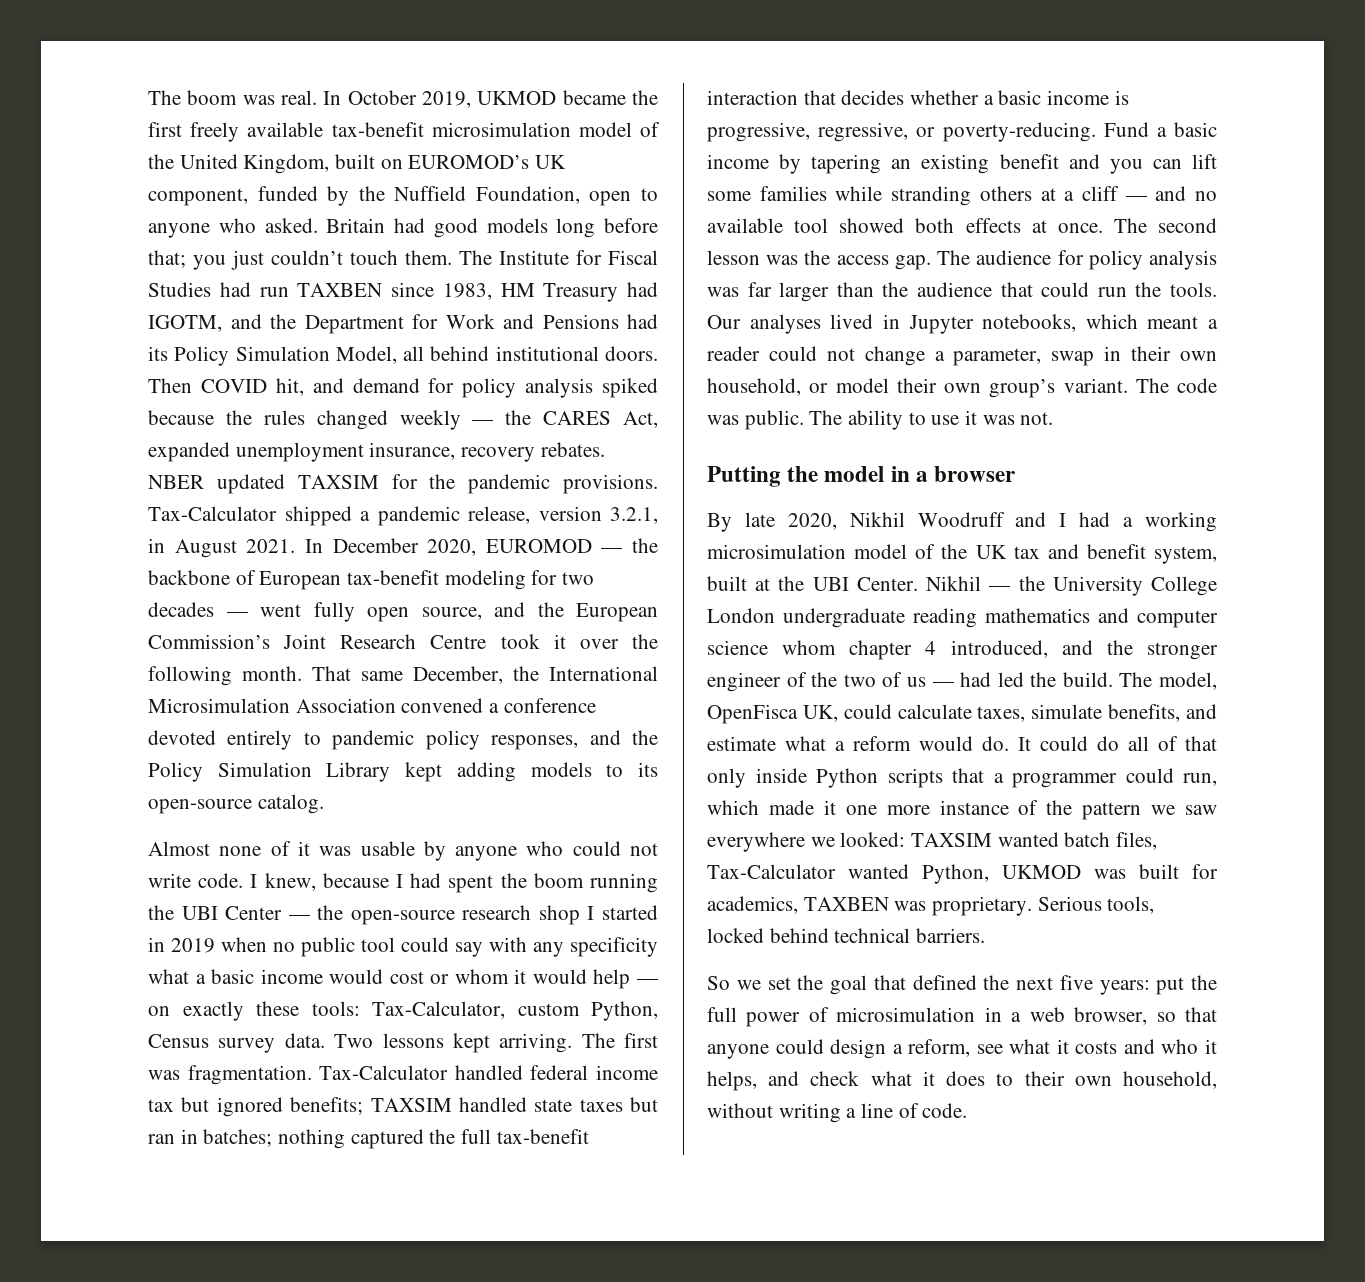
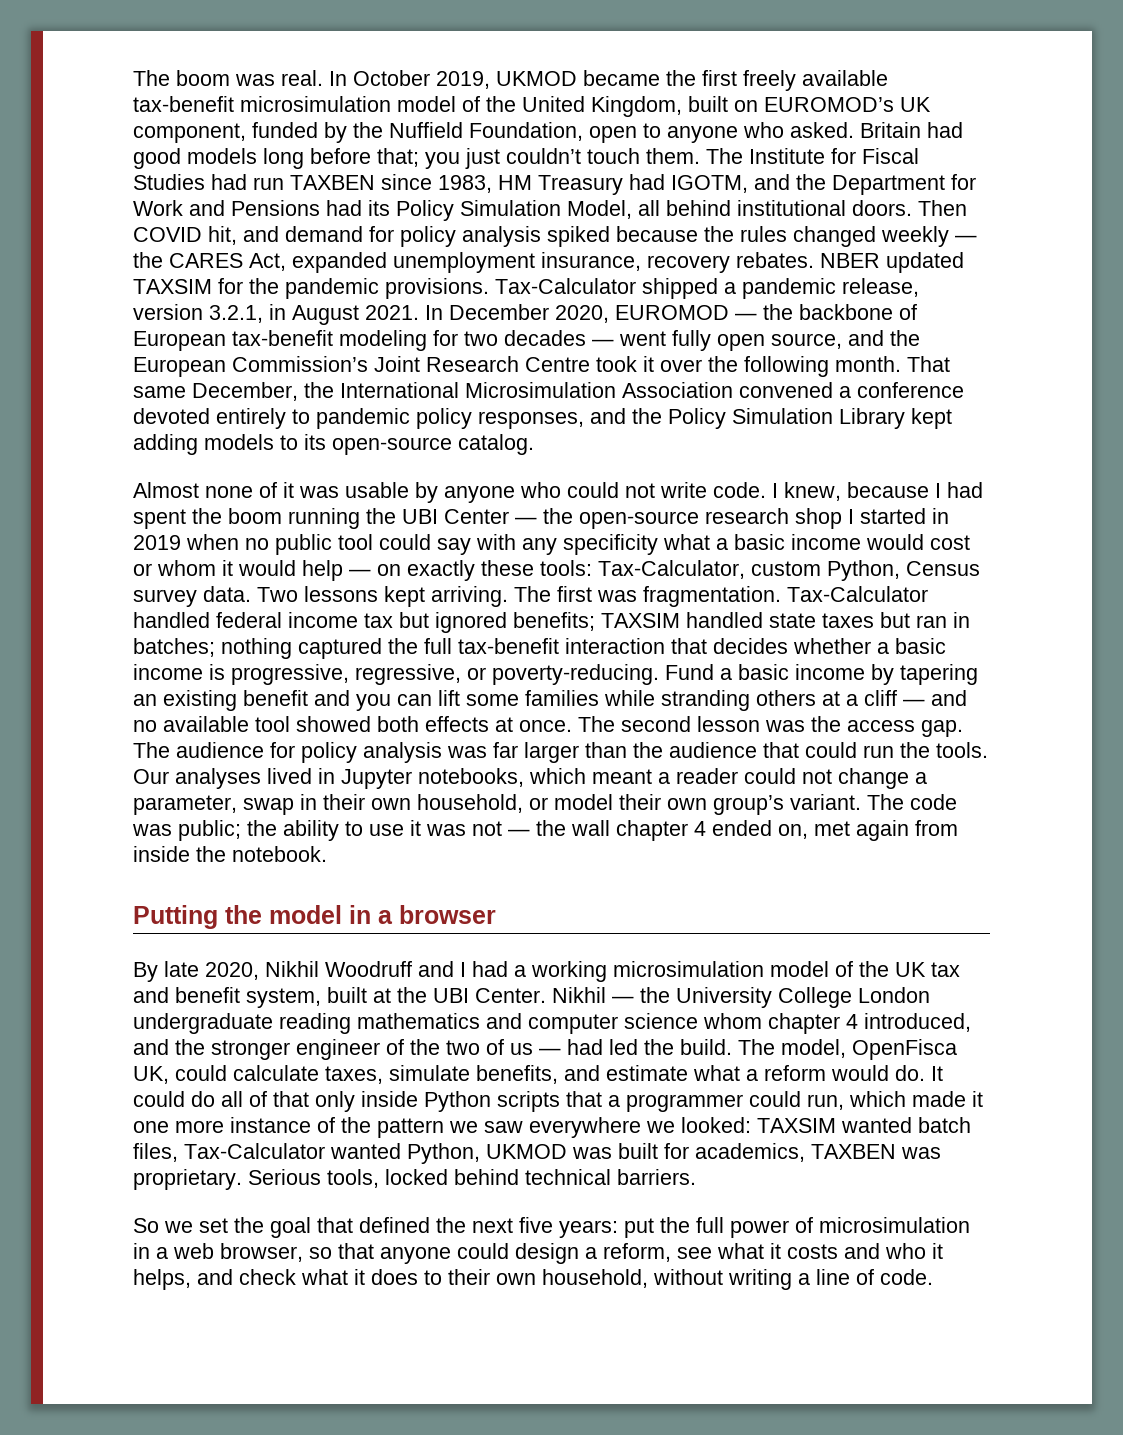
[744,410,843,430] public. The -> [178,820,277,841] public; the
[1020,412,1054,425] not. -> [472,820,958,841] [133,846,327,862] not — the wall chapter 4 ended on, met again from inside the notebook.

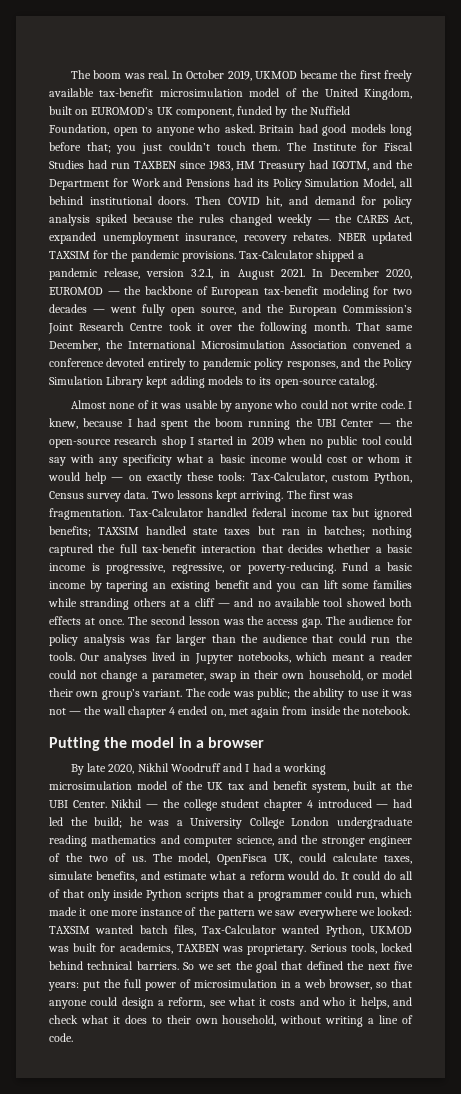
(670, 995) none -> [183,799,412,811] [49,817,183,828] college student chapter 4 introduced — had led the build; he was a
[624,1013,971,1034] science whom chapter 4 introduced, -> [236,836,274,846] science,
[510,1039,732,1055] us — had led the build. -> [131,856,146,862] us.
(696, 1177) // -> (179, 965) none

